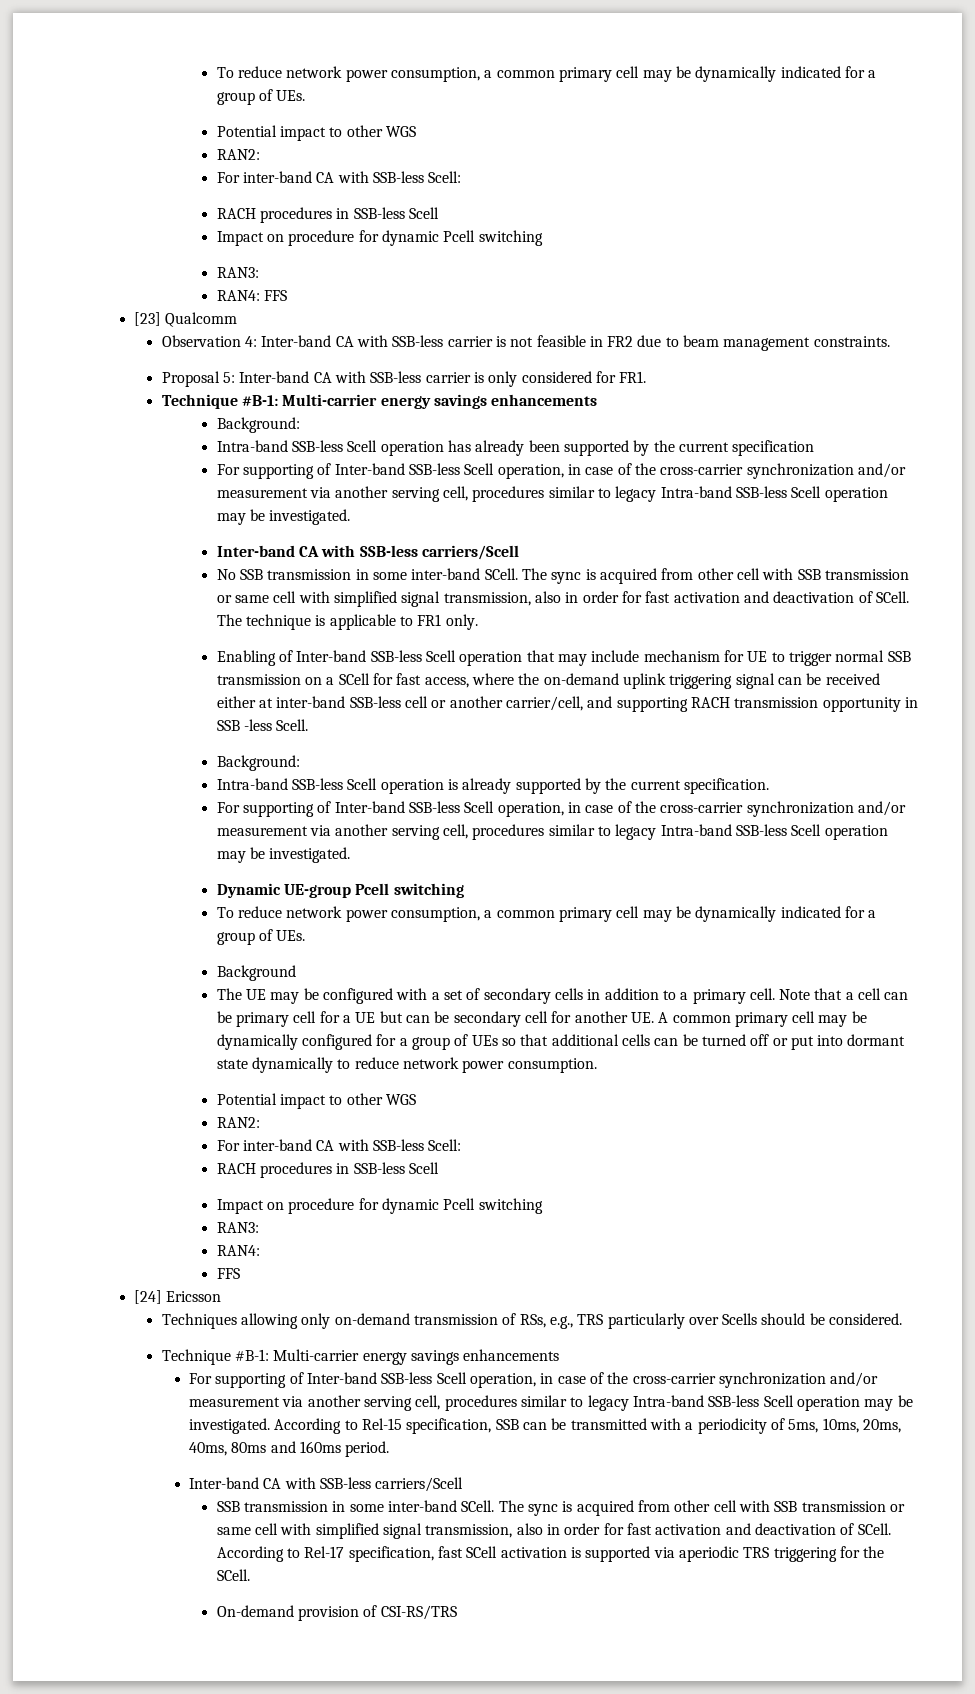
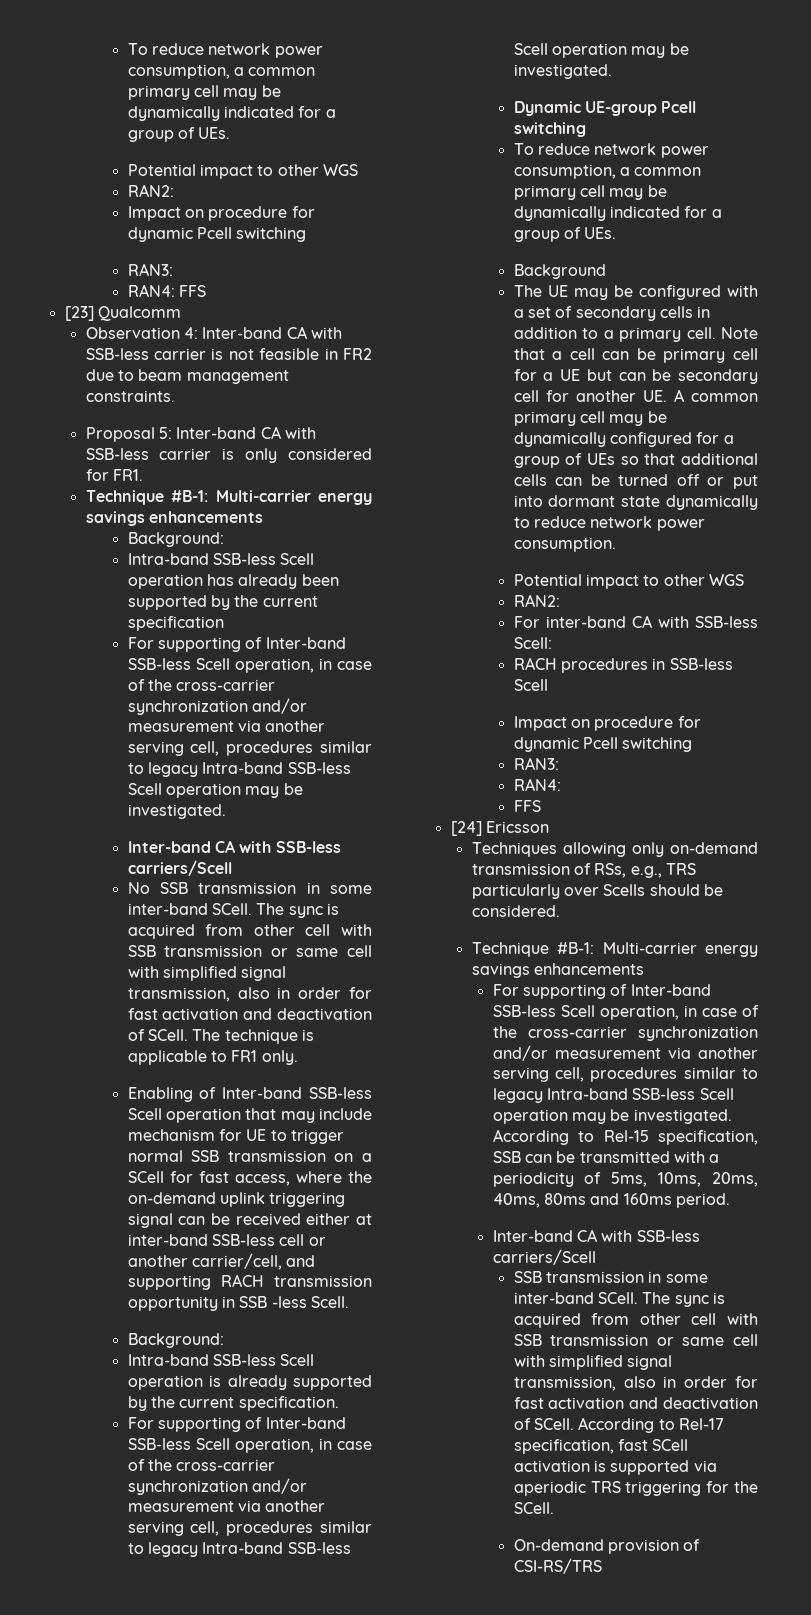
[216,171,462,183] [216,207,439,223] // For inter-band CA with SSB-less Scell: // RACH procedures in SSB-less Scell -> (174, 190) none

